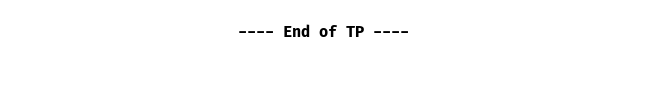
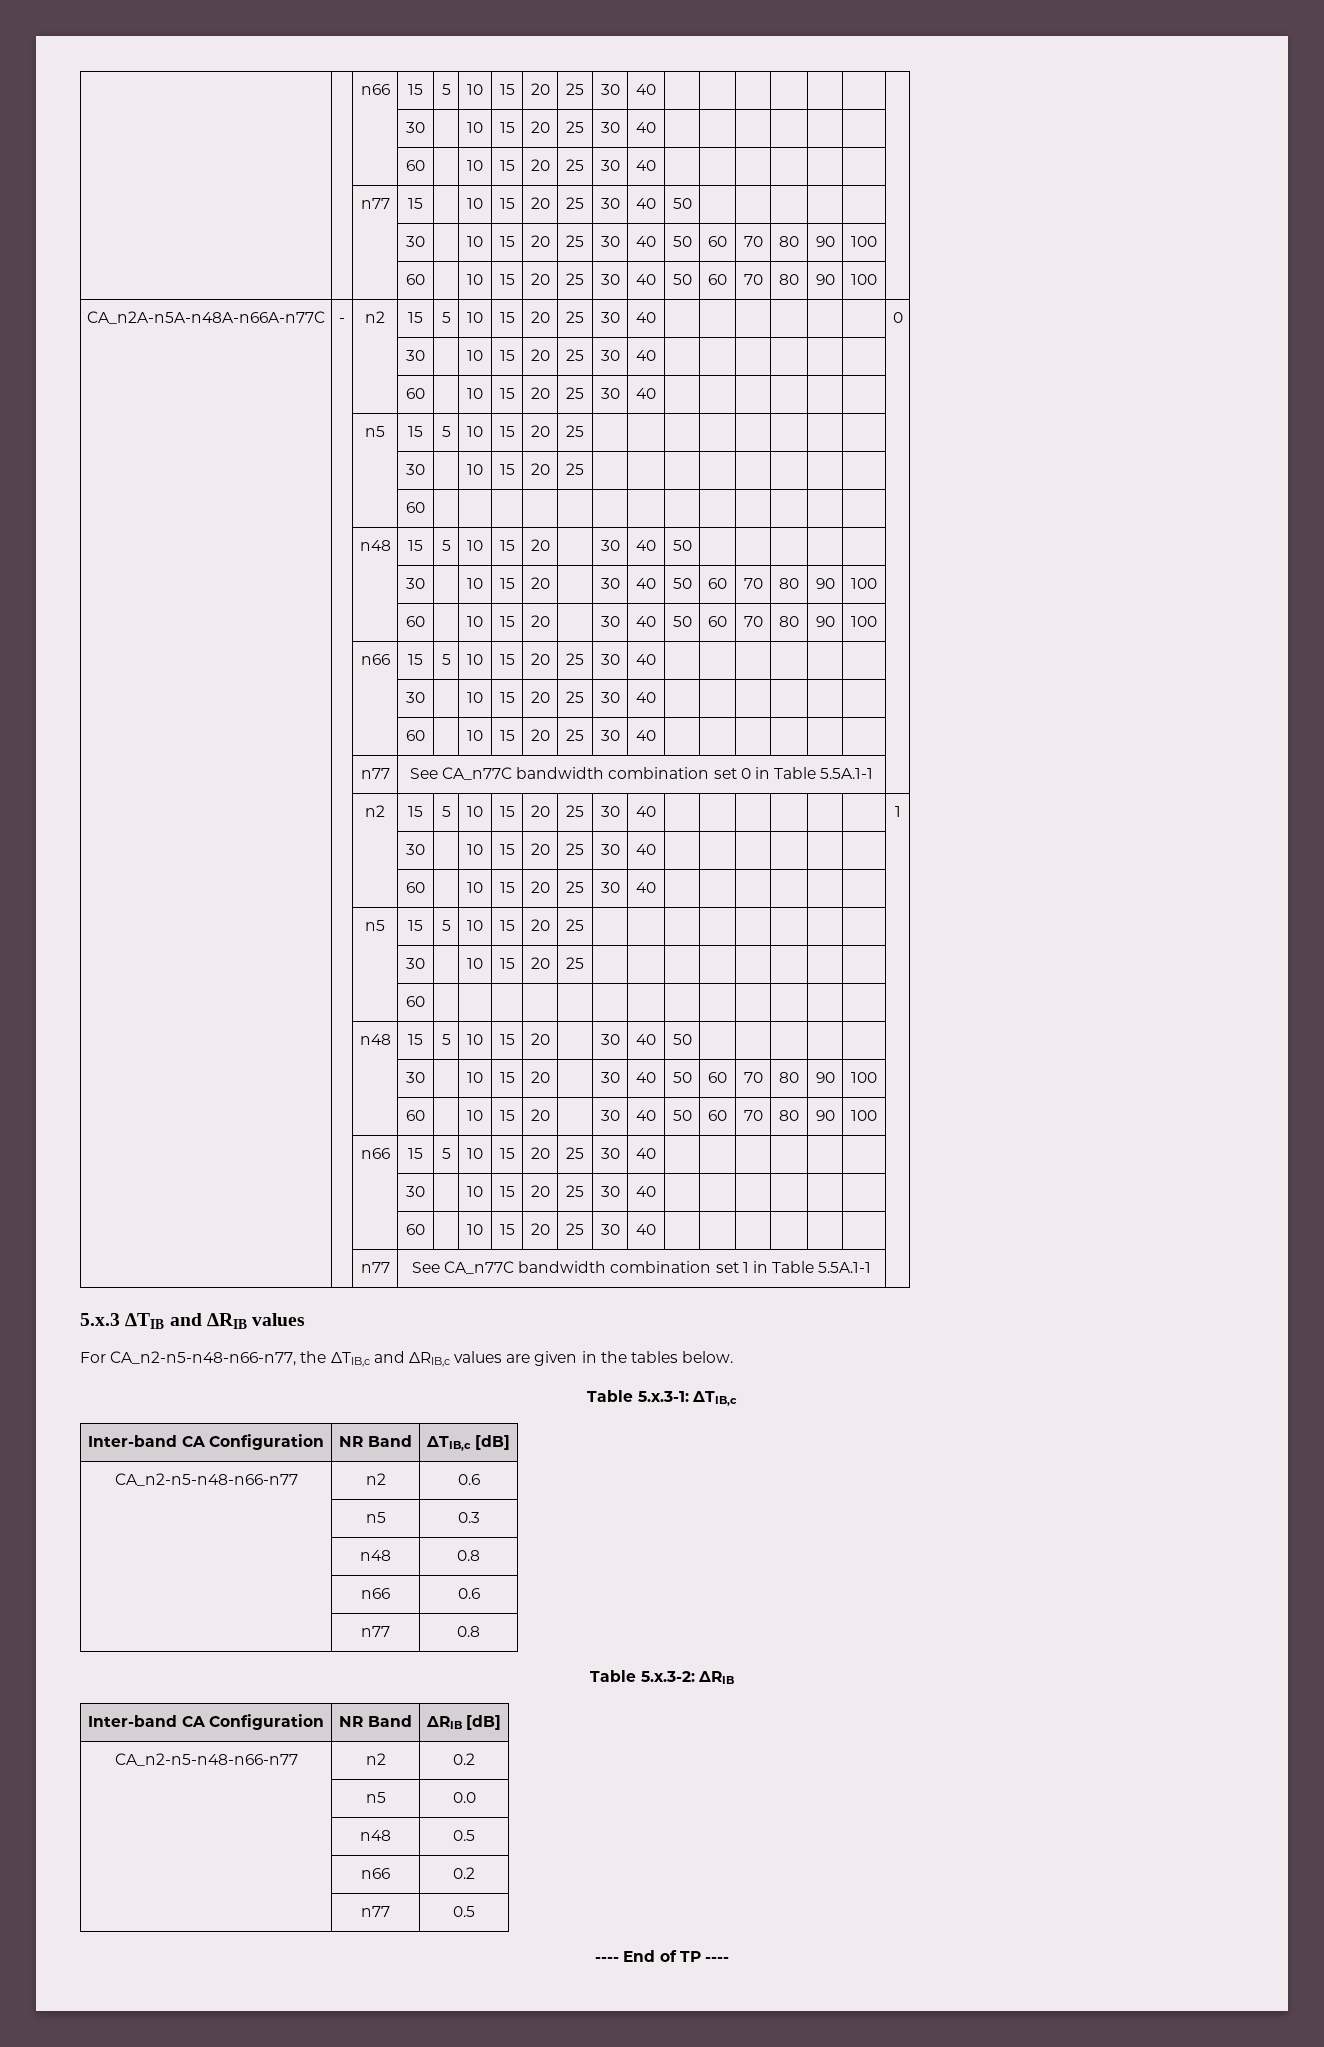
(237, 34) none -> [360,84,390,95] [408,84,423,95] [441,84,451,95] [467,84,483,95] [499,84,515,95] [530,83,550,95] [566,83,584,95] [600,84,620,95] [636,84,656,95] [406,122,425,133] [467,122,483,133] [499,122,515,133] [530,121,550,133] [566,121,584,133] [600,122,620,133] [636,122,656,133] [406,160,425,171] [467,160,483,171] [499,160,515,171] [530,159,550,171] [566,159,584,171] [600,160,620,171] [636,160,656,171] [360,198,390,209] [408,198,423,209] [467,198,483,209] [499,198,515,209] [530,197,550,209] [566,197,584,209] [600,198,620,209] [636,198,656,209] [672,198,692,209] [406,236,425,247] [467,236,483,247] [499,236,515,247] [530,235,550,247] [566,235,584,247] [600,236,620,247] [636,236,656,247] [672,236,692,247] [708,236,727,247] [743,236,763,247] [779,236,799,247] [815,236,835,247] [851,236,877,247] [406,274,425,285] [467,274,483,285] [499,274,515,285] [530,273,550,285] [566,273,584,285] [600,274,620,285] [636,274,656,285] [672,274,692,285] [708,274,727,285] [743,274,763,285] [779,274,799,285] [815,274,835,285] [851,274,877,285] [87,311,325,324] [339,318,345,323] [365,311,386,323] [408,312,423,323] [441,312,451,323] [467,312,483,323] [499,312,515,323] [530,311,550,323] [566,311,584,323] [600,312,620,323] [636,312,656,323] [892,312,903,323] [406,350,425,361] [467,350,483,361] [499,350,515,361] [530,349,550,361] [566,349,584,361] [600,350,620,361] [636,350,656,361] [406,388,425,399] [467,388,483,399] [499,388,515,399] [530,387,550,399] [566,387,584,399] [600,388,620,399] [636,388,656,399] [365,426,386,437] [408,426,423,437] [441,426,451,437] [467,426,483,437] [499,426,515,437] [530,425,550,437] [566,425,584,437] [406,464,425,475] [467,464,483,475] [499,464,515,475] [530,463,550,475] [566,463,584,475] [406,502,425,513] [359,540,391,551] [408,540,423,551] [441,540,451,551] [467,540,483,551] [499,540,515,551] [530,539,550,551] [600,540,620,551] [636,540,656,551] [672,540,692,551] [406,578,425,589] [467,578,483,589] [499,578,515,589] [530,577,550,589] [600,578,620,589] [636,578,656,589] [672,578,692,589] [708,578,727,589] [743,578,763,589] [779,578,799,589] [815,578,835,589] [851,578,877,589] [406,616,425,627] [467,616,483,627] [499,616,515,627] [530,615,550,627] [600,616,620,627] [636,616,656,627] [672,616,692,627] [708,616,727,627] [743,616,763,627] [779,616,799,627] [815,616,835,627] [851,616,877,627] [360,654,390,665] [408,654,423,665] [441,654,451,665] [467,654,483,665] [499,654,515,665] [530,653,550,665] [566,653,584,665] [600,654,620,665] [636,654,656,665] [406,692,425,703] [467,692,483,703] [499,692,515,703] [530,691,550,703] [566,691,584,703] [600,692,620,703] [636,692,656,703] [406,730,425,741] [467,730,483,741] [499,730,515,741] [530,729,550,741] [566,729,584,741] [600,730,620,741] [636,730,656,741] [360,768,390,779] [409,767,874,780] [365,805,386,817] [408,806,423,817] [441,806,451,817] [467,806,483,817] [499,806,515,817] [530,805,550,817] [566,805,584,817] [600,806,620,817] [636,806,656,817] [894,806,901,817] [406,844,425,855] [467,844,483,855] [499,844,515,855] [530,843,550,855] [566,843,584,855] [600,844,620,855] [636,844,656,855] [406,882,425,893] [467,882,483,893] [499,882,515,893] [530,881,550,893] [566,881,584,893] [600,882,620,893] [636,882,656,893] [365,920,386,931] [408,920,423,931] [441,920,451,931] [467,920,483,931] [499,920,515,931] [530,919,550,931] [566,919,584,931] [406,958,425,969] [467,958,483,969] [499,958,515,969] [530,957,550,969] [566,957,584,969] [406,996,425,1007] [359,1034,391,1045] [408,1034,423,1045] [441,1034,451,1045] [467,1034,483,1045] [499,1034,515,1045] [530,1033,550,1045] [600,1034,620,1045] [636,1034,656,1045] [672,1034,692,1045] [406,1072,425,1083] [467,1072,483,1083] [499,1072,515,1083] [530,1071,550,1083] [600,1072,620,1083] [636,1072,656,1083] [672,1072,692,1083] [708,1072,727,1083] [743,1072,763,1083] [779,1072,799,1083] [815,1072,835,1083] [851,1072,877,1083] [406,1110,425,1121] [467,1110,483,1121] [499,1110,515,1121] [530,1109,550,1121] [600,1110,620,1121] [636,1110,656,1121] [672,1110,692,1121] [708,1110,727,1121] [743,1110,763,1121] [779,1110,799,1121] [815,1110,835,1121] [851,1110,877,1121] [360,1148,390,1159] [408,1148,423,1159] [441,1148,451,1159] [467,1148,483,1159] [499,1148,515,1159] [530,1147,550,1159] [566,1147,584,1159] [600,1148,620,1159] [636,1148,656,1159] [406,1186,425,1197] [467,1186,483,1197] [499,1186,515,1197] [530,1185,550,1197] [566,1185,584,1197] [600,1186,620,1197] [636,1186,656,1197] [406,1224,425,1235] [467,1224,483,1235] [499,1224,515,1235] [530,1223,550,1235] [566,1223,584,1235] [600,1224,620,1235] [636,1224,656,1235] [360,1262,390,1273] [411,1261,872,1274] [80,1313,306,1329] [80,1351,734,1367] [587,1390,737,1406] [88,1434,324,1450] [339,1435,412,1447] [425,1435,511,1451] [114,1473,298,1486] [365,1473,386,1485] [457,1474,480,1485] [365,1512,386,1523] [457,1512,480,1523] [360,1550,392,1561] [457,1550,481,1561] [361,1588,391,1599] [457,1588,480,1599] [361,1626,391,1637] [457,1626,481,1637] [590,1670,734,1684] [88,1714,324,1730] [339,1715,412,1727] [425,1715,502,1730] [114,1753,298,1766] [365,1753,386,1765] [453,1753,476,1765] [365,1792,386,1803] [452,1792,476,1803] [360,1830,392,1841] [453,1830,476,1841] [361,1868,391,1879] [453,1867,476,1879] [361,1906,391,1917] [453,1906,476,1917] | | n66 | 15 | 5 | 10 | 15 | 20 | 25 | 30 | 40 | | | | | | | // | | | 30 | | 10 | 15 | 20 | 25 | 30 | 40 | | | | | | | // | | | 60 | | 10 | 15 | 20 | 25 | 30 | 40 | | | | | | | // | | n77 | 15 | | 10 | 15 | 20 | 25 | 30 | 40 | 50 | | | | | | // | | | 30 | | 10 | 15 | 20 | 25 | 30 | 40 | 50 | 60 | 70 | 80 | 90 | 100 | // | | | 60 | | 10 | 15 | 20 | 25 | 30 | 40 | 50 | 60 | 70 | 80 | 90 | 100 | // CA_n2A-n5A-n48A-n66A-n77C | - | n2 | 15 | 5 | 10 | 15 | 20 | 25 | 30 | 40 | | | | | | | 0 // | | | 30 | | 10 | 15 | 20 | 25 | 30 | 40 | | | | | | | // | | | 60 | | 10 | 15 | 20 | 25 | 30 | 40 | | | | | | | // | | n5 | 15 | 5 | 10 | 15 | 20 | 25 | | | | | | | | | // | | | 30 | | 10 | 15 | 20 | 25 | | | | | | | | | // | | | 60 | | | | | | | | | | | | | | // | | n48 | 15 | 5 | 10 | 15 | 20 | | 30 | 40 | 50 | | | | | | // | | | 30 | | 10 | 15 | 20 | | 30 | 40 | 50 | 60 | 70 | 80 | 90 | 100 | // | | | 60 | | 10 | 15 | 20 | | 30 | 40 | 50 | 60 | 70 | 80 | 90 | 100 | // | | n66 | 15 | 5 | 10 | 15 | 20 | 25 | 30 | 40 | | | | | | | // | | | 30 | | 10 | 15 | 20 | 25 | 30 | 40 | | | | | | | // | | | 60 | | 10 | 15 | 20 | 25 | 30 | 40 | | | | | | | // | | n77 | See CA_n77C bandwidth combination set 0 in Table 5.5A.1-1 | // | | n2 | 15 | 5 | 10 | 15 | 20 | 25 | 30 | 40 | | | | | | | 1 // | | | 30 | | 10 | 15 | 20 | 25 | 30 | 40 | | | | | | | // | | | 60 | | 10 | 15 | 20 | 25 | 30 | 40 | | | | | | | // | | n5 | 15 | 5 | 10 | 15 | 20 | 25 | | | | | | | | | // | | | 30 | | 10 | 15 | 20 | 25 | | | | | | | | | // | | | 60 | | | | | | | | | | | | | | // | | n48 | 15 | 5 | 10 | 15 | 20 | | 30 | 40 | 50 | | | | | | // | | | 30 | | 10 | 15 | 20 | | 30 | 40 | 50 | 60 | 70 | 80 | 90 | 100 | // | | | 60 | | 10 | 15 | 20 | | 30 | 40 | 50 | 60 | 70 | 80 | 90 | 100 | // | | n66 | 15 | 5 | 10 | 15 | 20 | 25 | 30 | 40 | | | | | | | // | | | 30 | | 10 | 15 | 20 | 25 | 30 | 40 | | | | | | | // | | | 60 | | 10 | 15 | 20 | 25 | 30 | 40 | | | | | | | // | | n77 | See CA_n77C bandwidth combination set 1 in Table 5.5A.1-1 | // 5.x.3 ∆TIB and ∆RIB values // For CA_n2-n5-n48-n66-n77, the ΔTIB,c and ΔRIB,c values are given in the tables below. // Table 5.x.3-1: ΔTIB,c // Inter-band CA Configuration | NR Band | ΔTIB,c [dB] // CA_n2-n5-n48-n66-n77 | n2 | 0.6 // | n5 | 0.3 // | n48 | 0.8 // | n66 | 0.6 // | n77 | 0.8 // Table 5.x.3-2: ΔRIB // Inter-band CA Configuration | NR Band | ΔRIB [dB] // CA_n2-n5-n48-n66-n77 | n2 | 0.2 // | n5 | 0.0 // | n48 | 0.5 // | n66 | 0.2 // | n77 | 0.5 //

